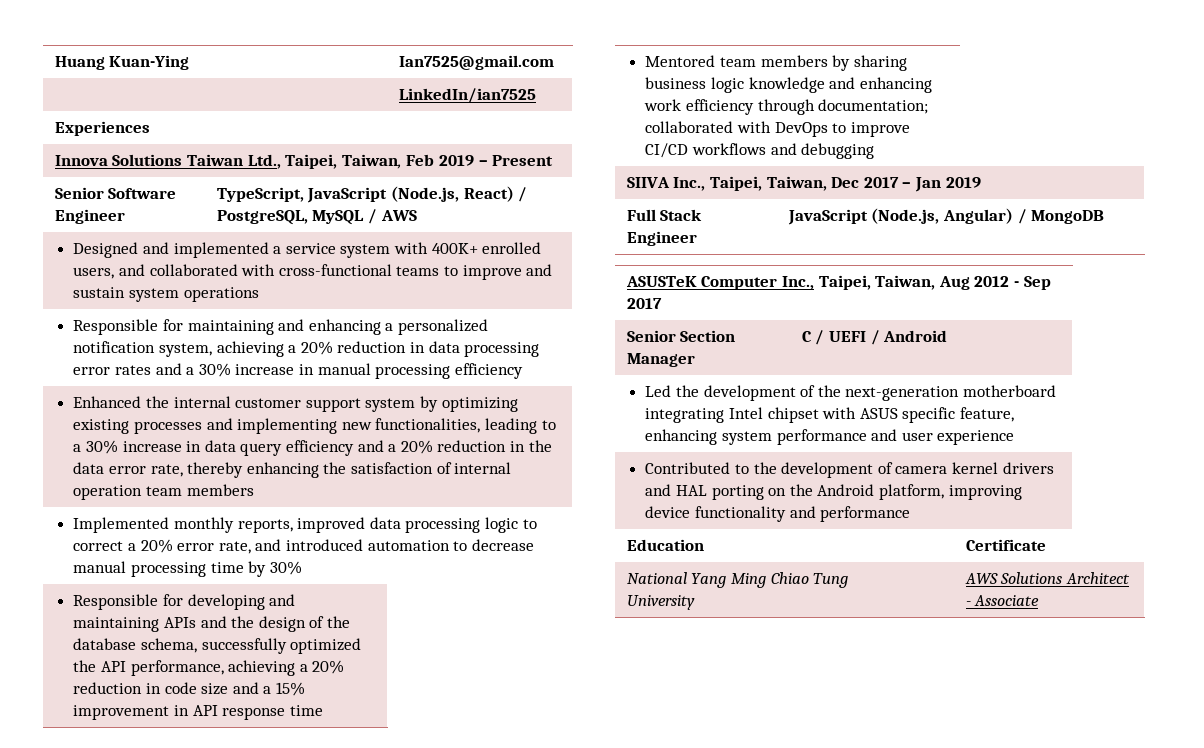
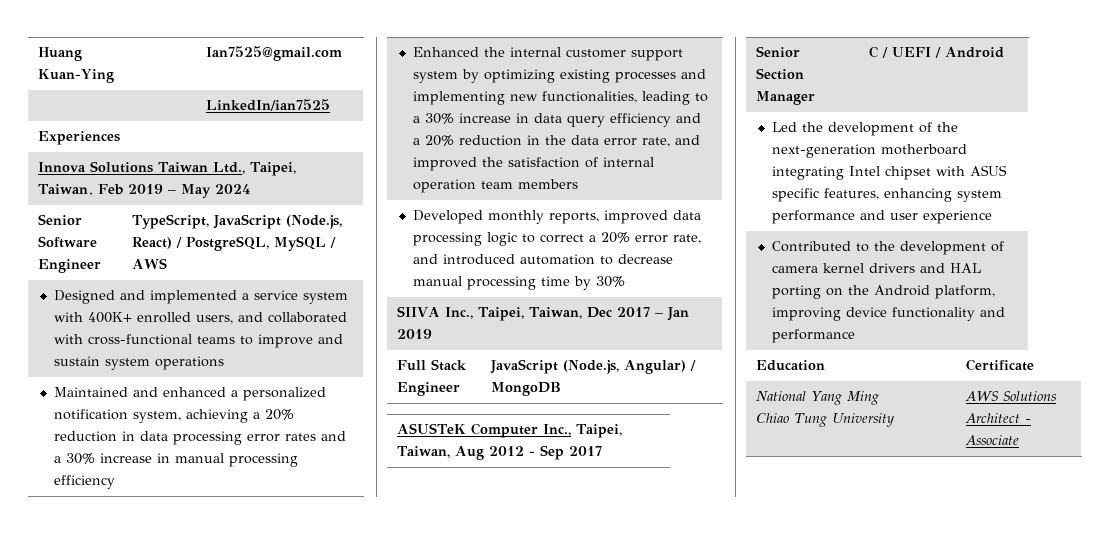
[492,155,554,166] Present -> [181,184,252,198] May 2024
[73,319,381,335] Responsible for maintaining and enhancing -> [54,387,227,397] Maintained and enhanced
[187,462,319,478] thereby enhancing -> [675,135,701,145] [413,157,478,171] and improved
[73,517,170,533] Implemented -> [413,210,484,224] Developed
[73,594,296,610] [73,616,351,632] [73,638,362,654] [73,660,345,676] [73,682,306,696] [73,705,323,720] [645,55,907,71] [645,77,932,93] [644,99,929,115] [645,121,910,137] [645,143,875,159] // Responsible for developing and maintaining APIs and the design of the database schema, successfully optimized the API performance, achieving a 20% reduction in code size and a 15% improvement in API response time // Mentored team members by sharing business logic knowledge and enhancing work efficiency through documentation; collaborated with DevOps to improve CI/CD workflows and debugging -> (626, 281) none
[960,407,1015,422] feature, -> [824,188,880,200] features,

